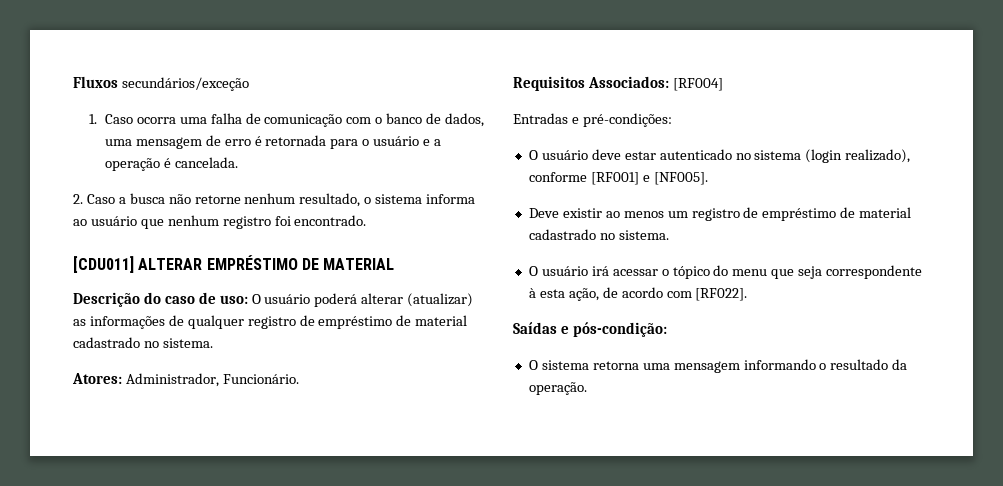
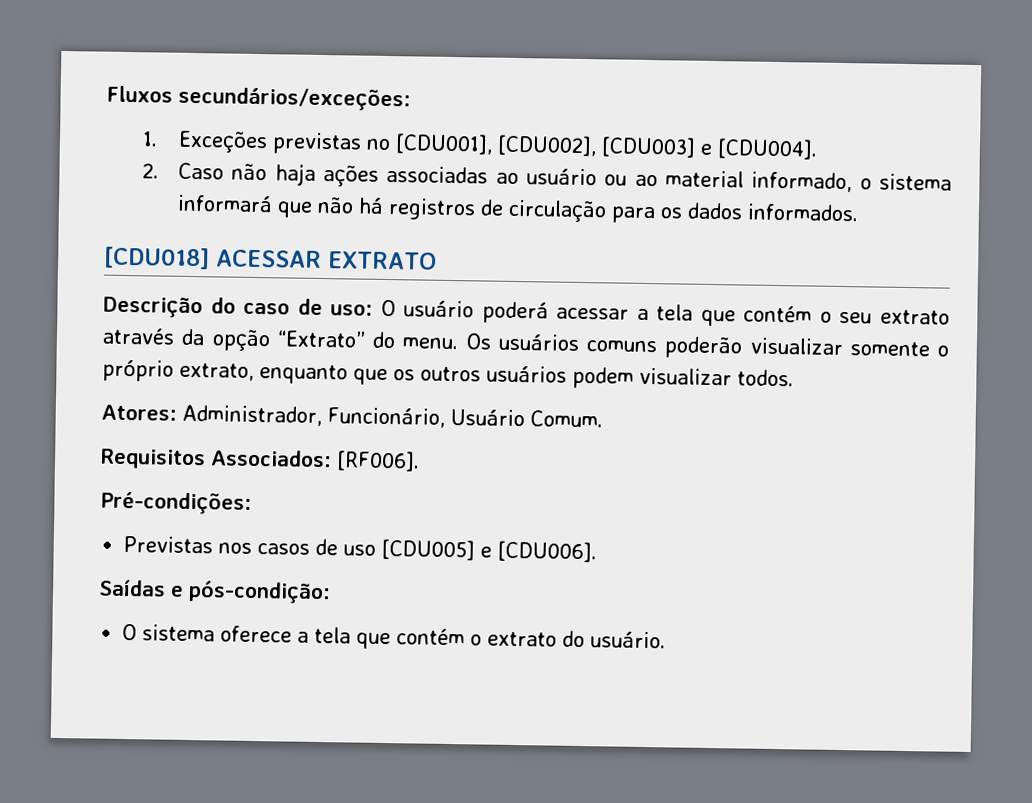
[121,77,249,91] secundários/exceção -> [178,86,411,112] secundários/exceções:
[104,113,485,127] [104,135,442,149] [104,157,238,171] [73,193,476,207] [73,215,367,229] [73,255,395,273] Caso ocorra uma falha de comunicação com o banco de dados, uma mensagem de erro é retornada para o usuário e a operação é cancelada. // 2. Caso a busca não retorne nenhum resultado, o sistema informa ao usuário que nenhum registro foi encontrado. // [CDU011] ALTERAR EMPRÉSTIMO DE MATERIAL -> [178,130,819,160] [141,162,952,193] [177,194,860,224] [104,246,437,270] Exceções previstas no [CDU001], [CDU002], [CDU003] e [CDU004]. // 2. Caso não haja ações associadas ao usuário ou ao material informado, o sistema informará que não há registros de circulação para os dados informados. // [CDU018] ACESSAR EXTRATO
[361,293,474,307] [73,315,468,329] [73,337,213,348] alterar (atualizar) as informações de qualquer registro de empréstimo de material cadastrado no sistema. -> [556,304,950,327] [102,327,949,359] [102,359,794,389] acessar a tela que contém o seu extrato através da opção “Extrato” do menu. Os usuários comuns poderão visualizar somente o próprio extrato, enquanto que os outros usuários podem visualizar todos.
[222,374,299,384] Funcionário. -> [327,407,603,428] Funcionário, Usuário Comum.
[672,78,723,91] [513,113,672,127] [528,149,911,163] [528,172,708,185] [528,207,912,221] [528,229,669,240] [528,265,923,279] [528,287,748,301] [RF004] // Entradas e pré-condições: // O usuário deve estar autenticado no sistema (login realizado), conforme [RF001] e [NF005]. // Deve existir ao menos um registro de empréstimo de material cadastrado no sistema. // O usuário irá acessar o tópico do menu que seja correspondente à esta ação, de acordo com [RF022]. -> [336,450,420,472] [100,491,252,515] [123,535,598,563] [RF006]. // Pré-condições: // Previstas nos casos de uso [CDU005] e [CDU006].
[592,359,908,373] [528,382,587,395] retorna uma mensagem informando o resultado da operação. -> [220,625,667,650] oferece a tela que contém o extrato do usuário.

